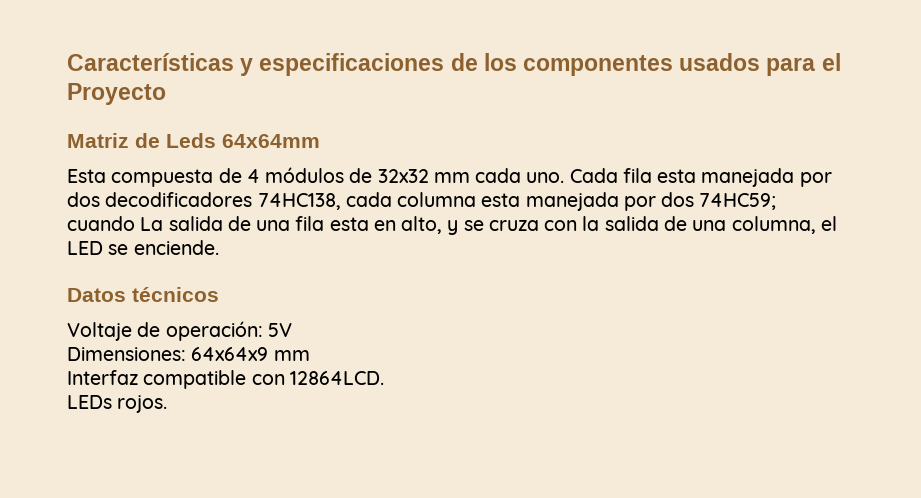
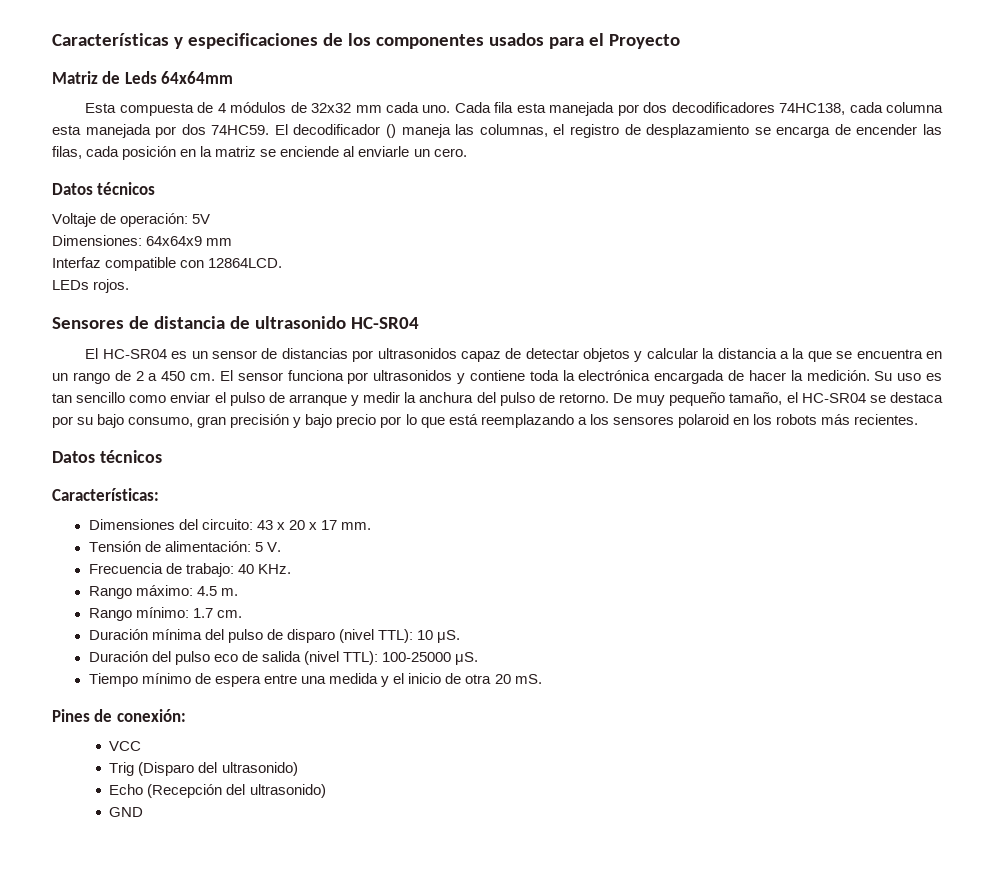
[699,193,777,210] [67,216,837,235] [67,240,219,255] 74HC59; cuando La salida de una fila esta en alto, y se cruza con la salida de una columna, el LED se enciende. -> [211,124,942,138] [52,146,467,160] 74HC59. El decodificador () maneja las columnas, el registro de desplazamiento se encarga de encender las filas, cada posición en la matriz se enciende al enviarle un cero.
(168, 404) none -> [52,316,419,329] [85,348,942,362] [52,370,943,384] [52,392,944,406] [52,414,919,428] [52,450,162,463] [52,488,159,501] [88,519,372,530] [88,541,282,552] [88,563,292,577] [88,585,239,599] [88,607,243,621] [88,629,461,643] [88,651,479,665] [88,673,542,687] [52,709,186,722] [109,741,142,751] [109,762,298,776] [109,784,326,798] [109,807,144,817] // Sensores de distancia de ultrasonido HC-SR04 // El HC-SR04 es un sensor de distancias por ultrasonidos capaz de detectar objetos y calcular la distancia a la que se encuentra en un rango de 2 a 450 cm. El sensor funciona por ultrasonidos y contiene toda la electrónica encargada de hacer la medición. Su uso es tan sencillo como enviar el pulso de arranque y medir la anchura del pulso de retorno. De muy pequeño tamaño, el HC-SR04 se destaca por su bajo consumo, gran precisión y bajo precio por lo que está reemplazando a los sensores polaroid en los robots más recientes. // Datos técnicos // Características: // Dimensiones del circuito: 43 x 20 x 17 mm. // Tensión de alimentación: 5 V. // Frecuencia de trabajo: 40 KHz. // Rango máximo: 4.5 m. // Rango mínimo: 1.7 cm. // Duración mínima del pulso de disparo (nivel TTL): 10 μS. // Duración del pulso eco de salida (nivel TTL): 100-25000 μS. // Tiempo mínimo de espera entre una medida y el inicio de otra 20 mS. // Pines de conexión: // VCC // Trig (Disparo del ultrasonido) // Echo (Recepción del ultrasonido) // GND

